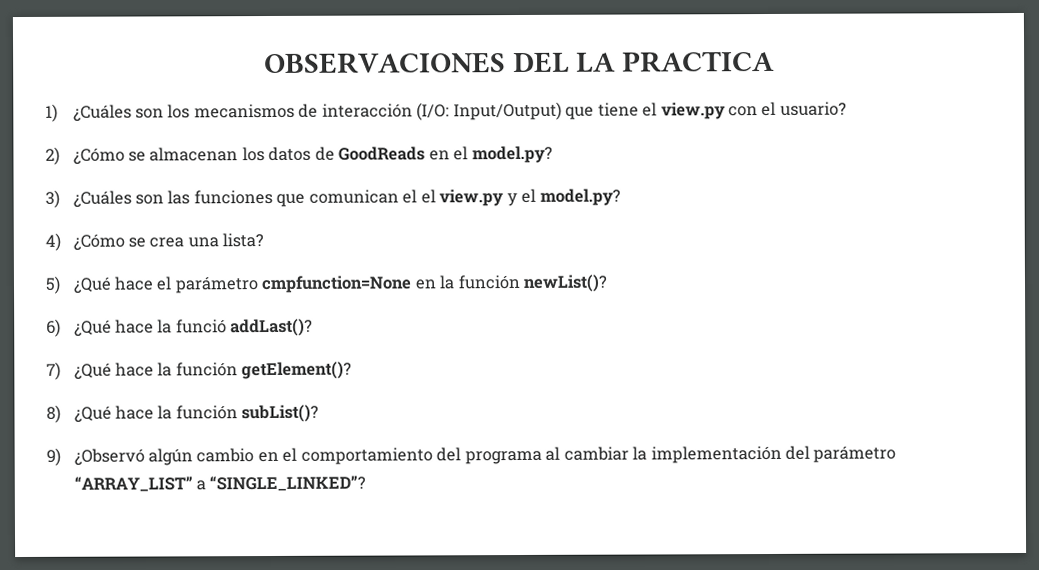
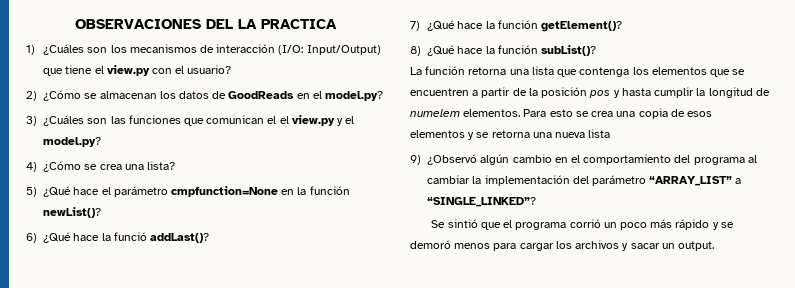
(320, 413) none -> [410,66,746,77] [410,87,770,98] [410,108,713,119] [410,129,611,140] // La función retorna una lista que contenga los elementos que se encuentren a partir de la posición pos y hasta cumplir la longitud de numelem elementos. Para esto se crea una copia de esos elementos y se retorna una nueva lista
(367, 483) none -> [431,219,734,230] [410,240,715,251] // Se sintió que el programa corrió un poco más rápido y se demoró menos para cargar los archivos y sacar un output.

